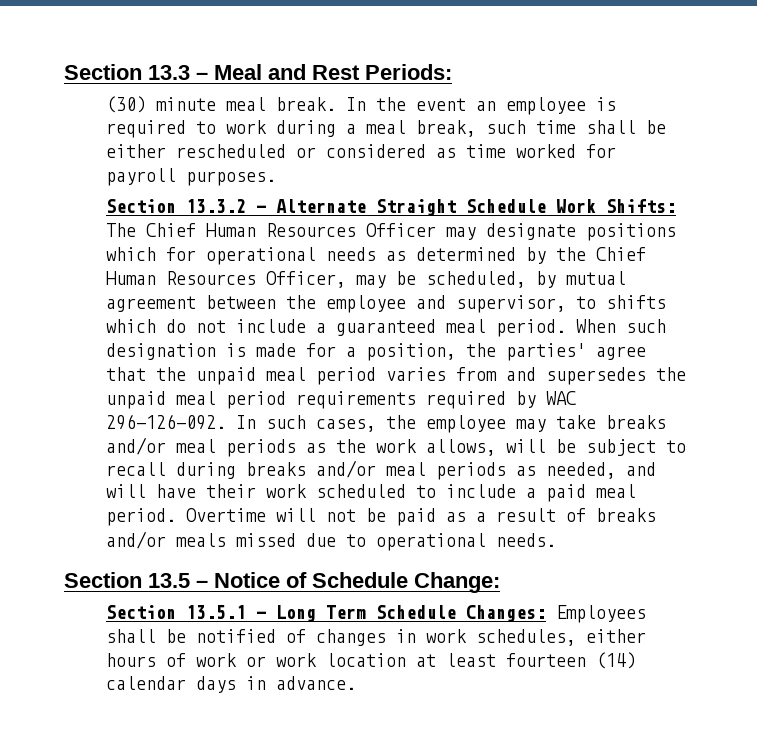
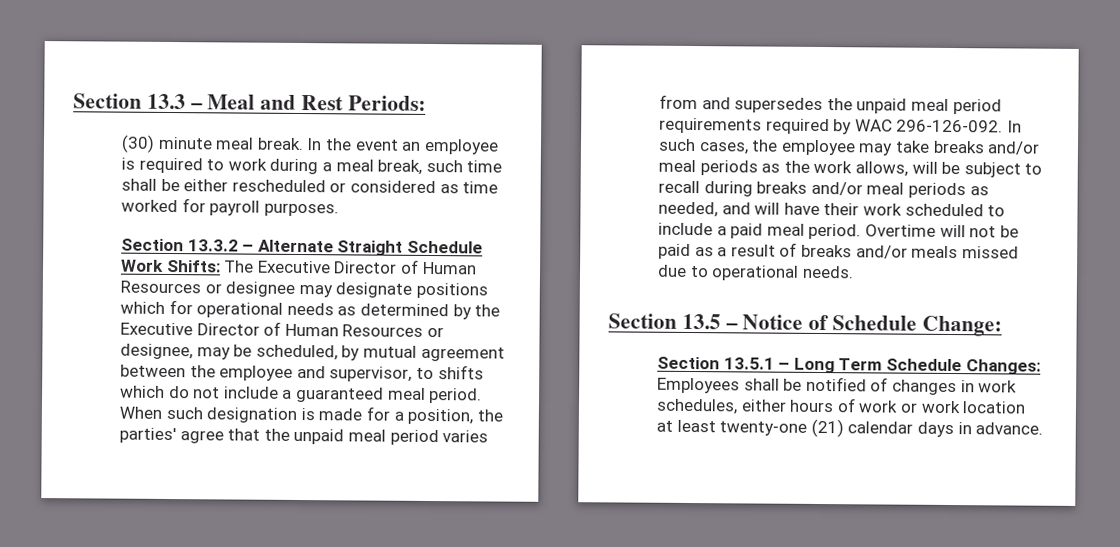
[145,223,436,237] Chief Human Resources Officer -> [256,259,477,275] [120,280,296,297] Executive Director of Human Resources or designee
[595,247,646,261] [105,271,346,288] Chief Human Resources Officer, -> [120,321,445,338] [120,343,194,360] Executive Director of Human Resources or designee,
[505,652,636,669] fourteen (14) -> [719,418,844,438] twenty-one (21)

